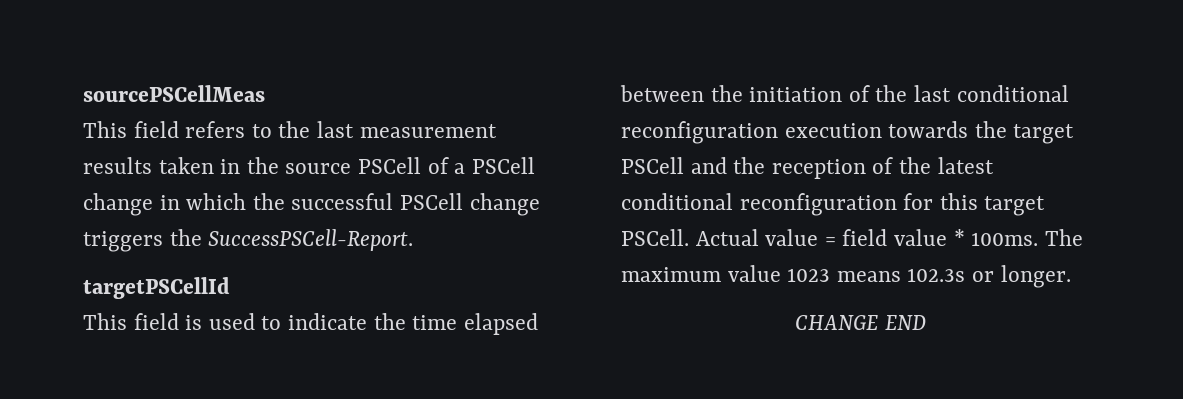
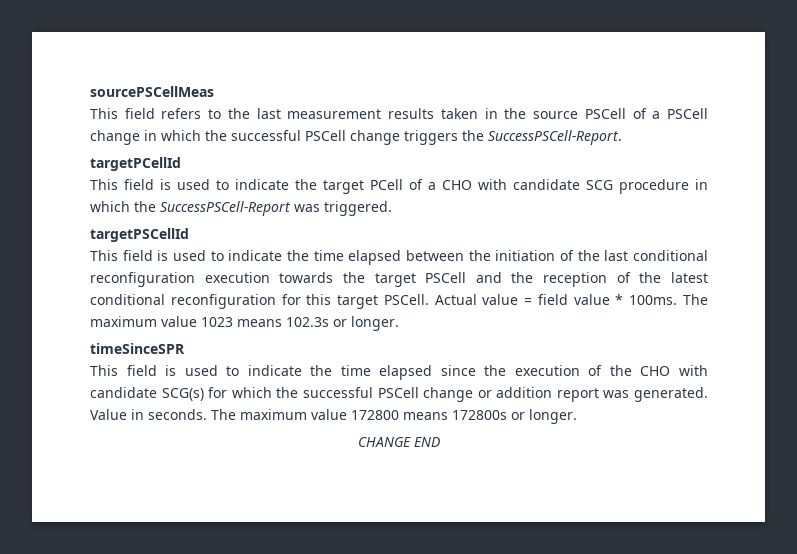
(414, 240) none -> [90,157,181,171] [90,179,708,194] [90,201,392,216] // targetPCellId // This field is used to indicate the target PCell of a CHO with candidate SCG procedure in which the SuccessPSCell-Report was triggered.
(1071, 276) none -> [90,343,185,354] [90,365,709,380] [90,387,708,402] [90,409,577,424] // timeSinceSPR // This field is used to indicate the time elapsed since the execution of the CHO with candidate SCG(s) for which the successful PSCell change or addition report was generated. Value in seconds. The maximum value 172800 means 172800s or longer.

